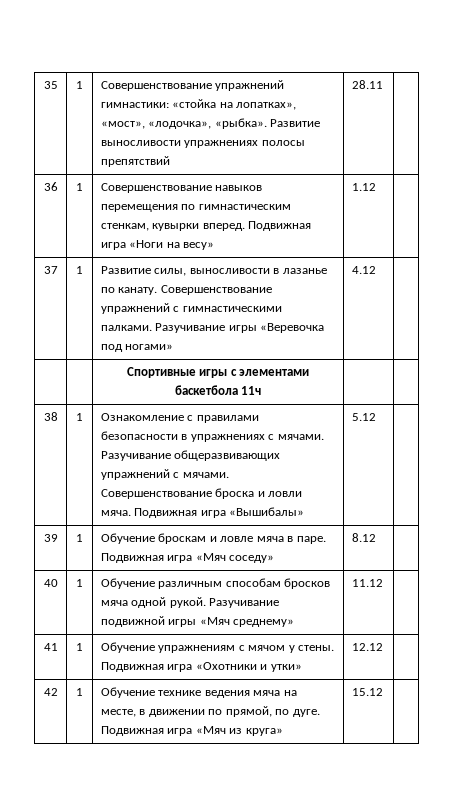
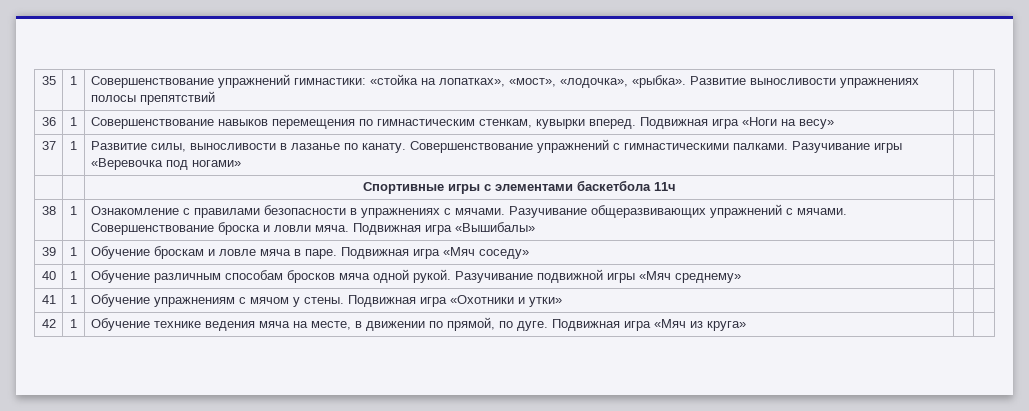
[351,80,383,89] 28.11 -> (215, 98) none
[351,183,376,191] 1.12 -> (834, 124) none
[351,266,376,274] 4.12 -> (241, 163) none
[351,413,376,421] 5.12 -> (535, 227) none
[351,533,376,542] 8.12 -> (529, 254) none
[351,579,383,587] 11.12 -> (741, 278) none
[351,643,383,651] 12.12 -> (562, 302) none
[351,688,383,696] 15.12 -> (746, 326) none

